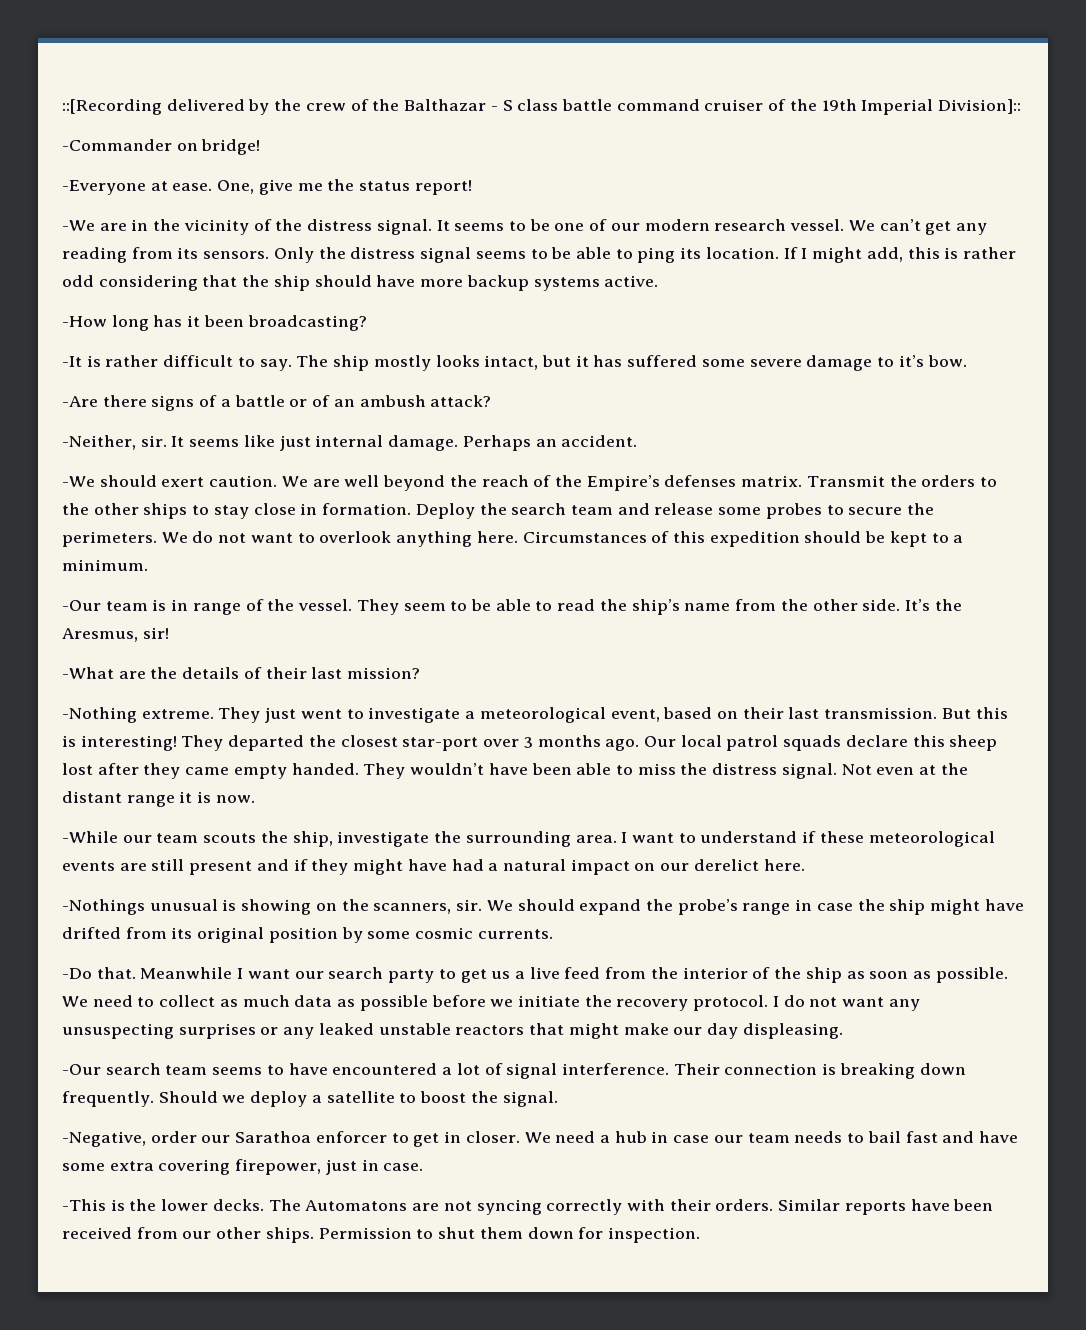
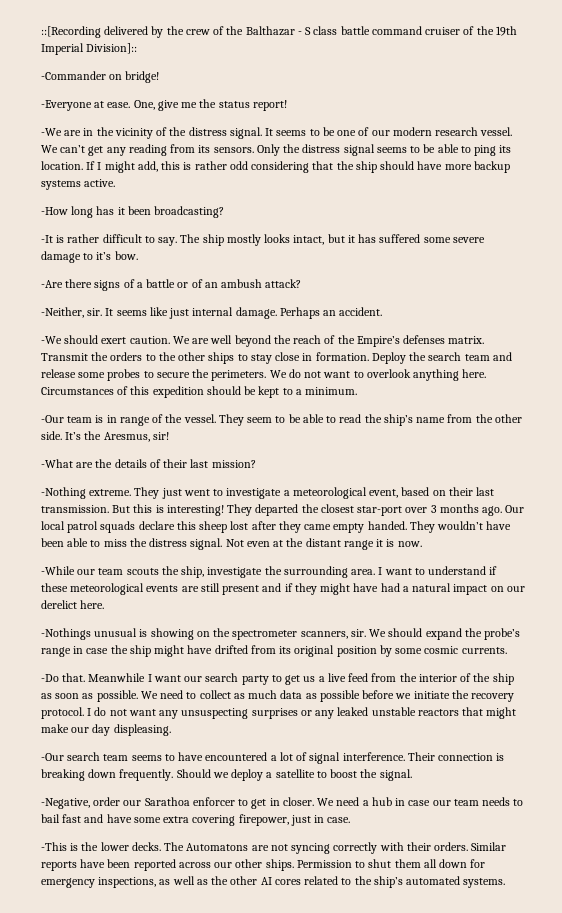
(369, 905) none -> [232,630,298,640] spectrometer
[62,1227,178,1239] received from -> [133,859,211,871] reported across
(523, 1233) none -> [423,859,437,868] all
[607,1227,700,1243] inspection. -> [41,876,506,888] emergency inspections, as well as the other AI cores related to the ship’s automated systems.

